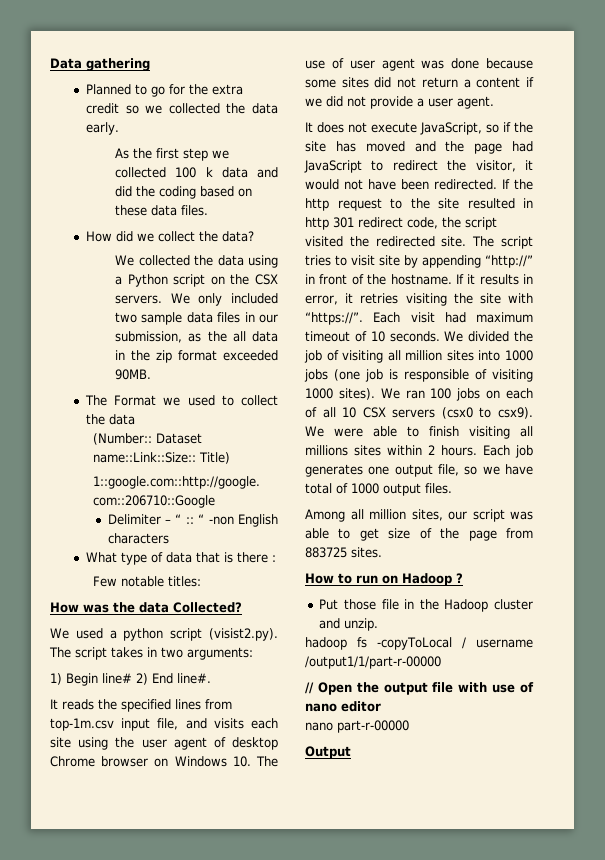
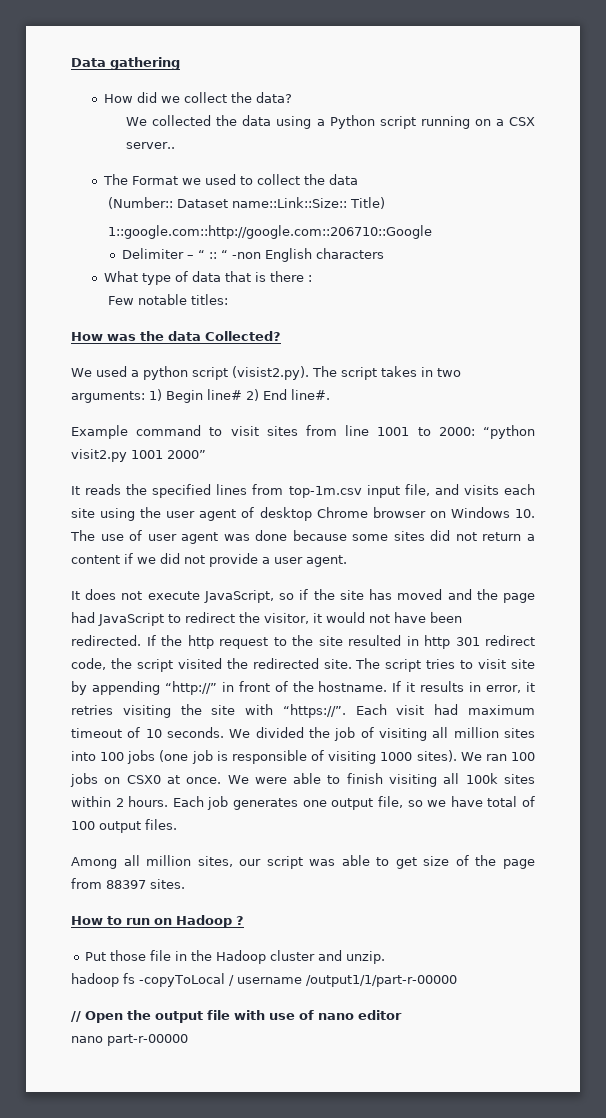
[86,84,244,97] [86,103,278,114] [86,122,120,135] [115,148,230,161] [115,167,279,178] [115,186,253,199] [115,205,209,216] // Planned to go for the extra credit so we collected the data early. // As the first step we collected 100 k data and did the coding based on these data files. -> (180, 63) none
[210,274,279,285] [115,293,278,306] [115,312,278,325] [115,331,279,343] [115,350,278,363] [115,369,152,380] on the CSX servers. We only included two sample data files in our submission, as the all data in the zip format exceeded 90MB. -> [420,116,536,129] [126,142,176,149] running on a CSX server..
(253, 653) // -> (145, 397) none
(211, 678) none -> [71,425,535,439] [71,449,206,462] // Example command to visit sites from line 1001 to 2000: “python visit2.py 1001 2000”
[505,350,533,361] 1000 -> [100,752,125,761] 100
[506,388,533,399] [305,407,533,419] each of all 10 CSX servers (csx0 to csx9). -> [126,775,222,784] CSX0 at once.
[305,445,348,456] millions -> [465,773,498,784] 100k
[351,483,379,494] 1000 -> [71,821,95,830] 100
[305,547,347,558] 883725 -> [106,880,146,889] 88397
[305,746,351,759] // Output -> (188, 1040) none

